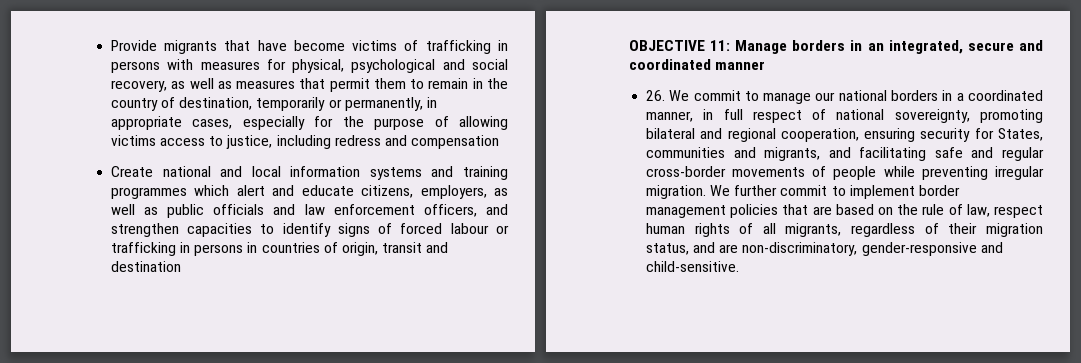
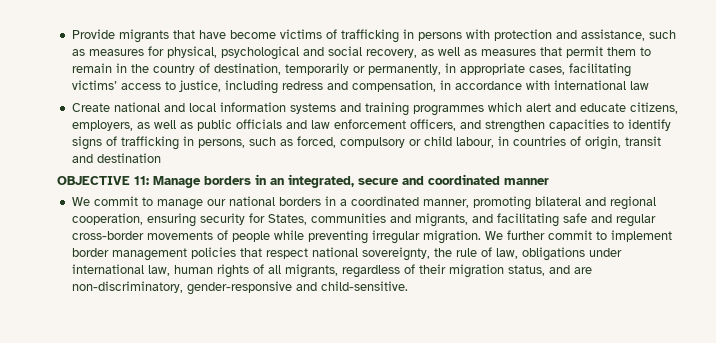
(194, 64) none -> [493,29,676,41] [71,49,85,56] protection and assistance, such as
[242,116,508,130] [110,135,156,146] especially for the purpose of allowing victims -> [568,63,631,77] [71,80,117,90] facilitating victims’
[411,135,500,149] compensation -> [351,80,649,92] compensation, in accordance with international law
[400,223,509,234] [110,242,244,256] forced labour or trafficking in persons -> [120,136,494,150] trafficking in persons, such as forced, compulsory or child labour,
[645,90,665,101] 26. -> (550, 181) none
[703,109,970,123] in full respect of national sovereignty, -> (469, 203) none
[812,204,893,215] are based on -> [265,247,430,261] respect national sovereignty,
[994,205,1043,218] respect -> [521,247,622,261] [71,264,170,276] obligations under international law,

